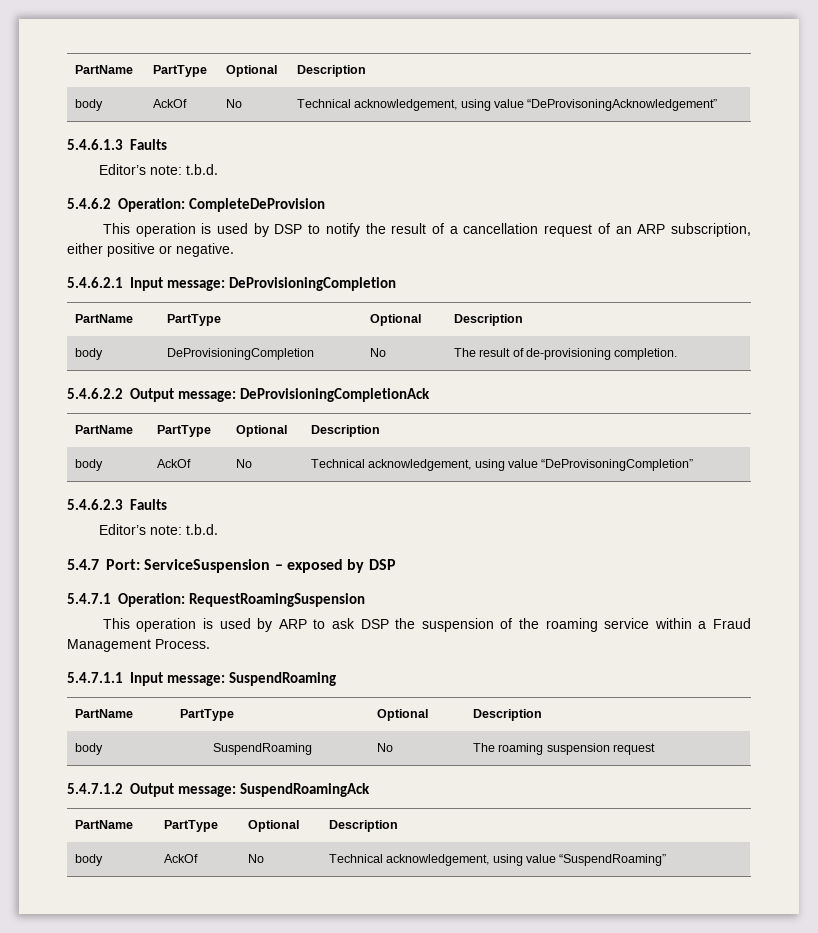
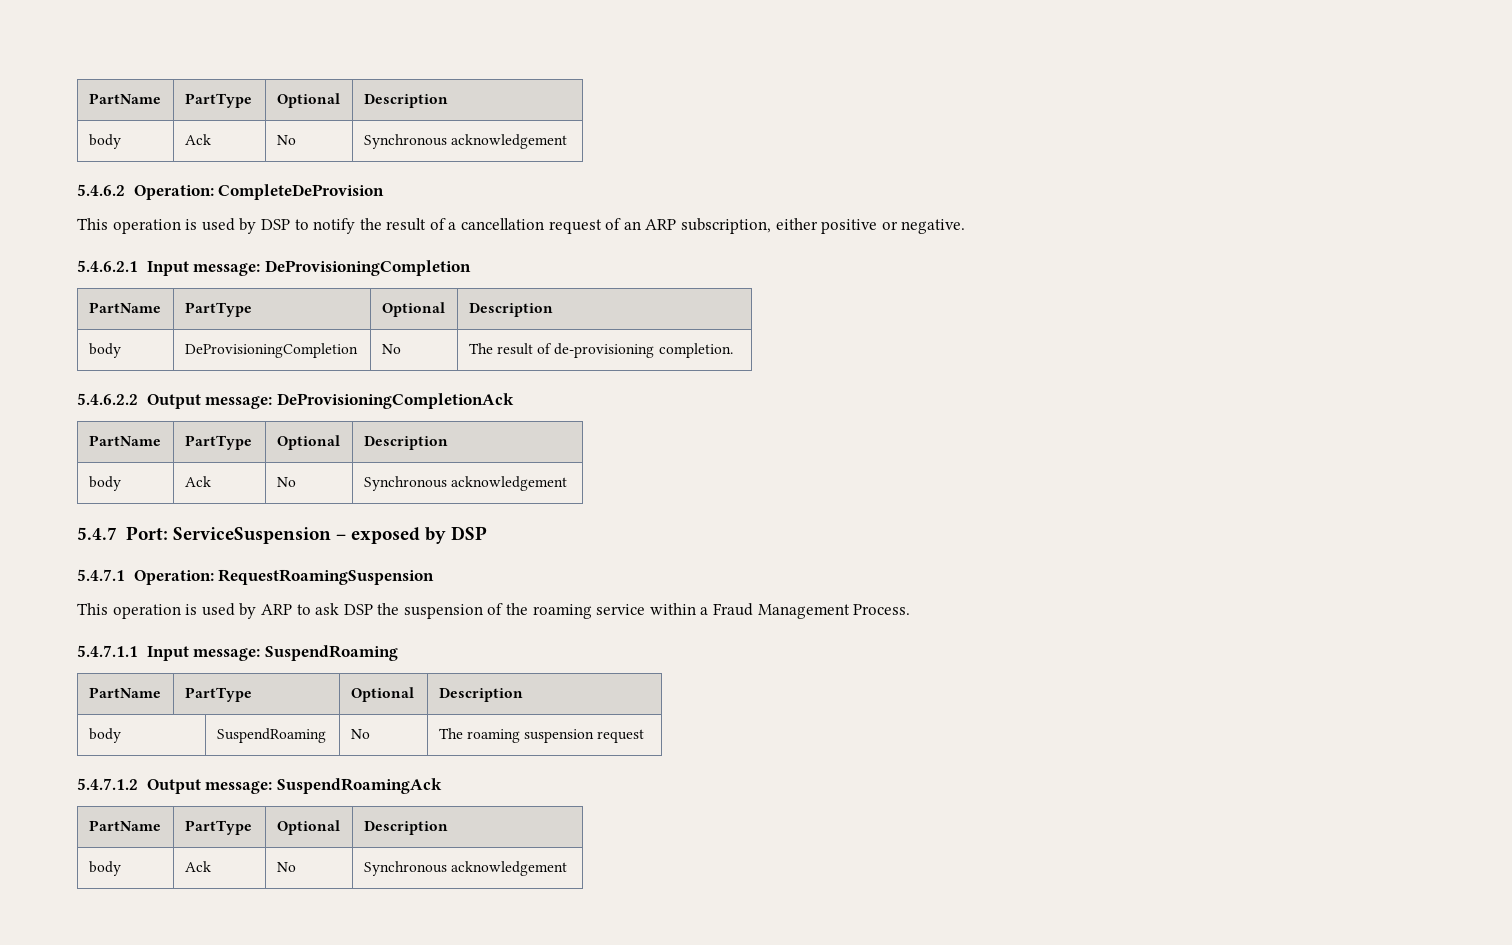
[74,65,133,74] [152,65,207,77] [225,65,277,77] [296,65,366,77] [74,99,103,111] [152,99,187,108] [225,99,242,108] [296,99,718,111] [67,139,167,150] [99,164,219,175] PartName | PartType | Optional | Description // body | AckOf | No | Technical acknowledgement, using value “DeProvisoningAcknowledgement” // 5.4.6.1.3 Faults // Editor’s note: t.b.d. -> [88,93,161,104] [184,93,252,108] [276,93,340,108] [363,94,448,108] [88,134,121,149] [184,134,211,145] [276,135,296,145] [363,134,568,149] PartName | PartType | Optional | Description // body | Ack | No | Synchronous acknowledgement
[156,459,191,468] [235,459,252,468] [310,459,694,471] [67,499,167,510] [99,524,219,535] AckOf | No | Technical acknowledgement, using value “DeProvisoningCompletion” // 5.4.6.2.3 Faults // Editor’s note: t.b.d. -> [184,476,211,487] [276,477,296,487] [363,476,568,491] Ack | No | Synchronous acknowledgement
[163,854,198,863] [247,854,264,863] [328,854,667,866] AckOf | No | Technical acknowledgement, using value “SuspendRoaming” -> [184,861,211,872] [276,862,296,872] [363,861,568,876] Ack | No | Synchronous acknowledgement

